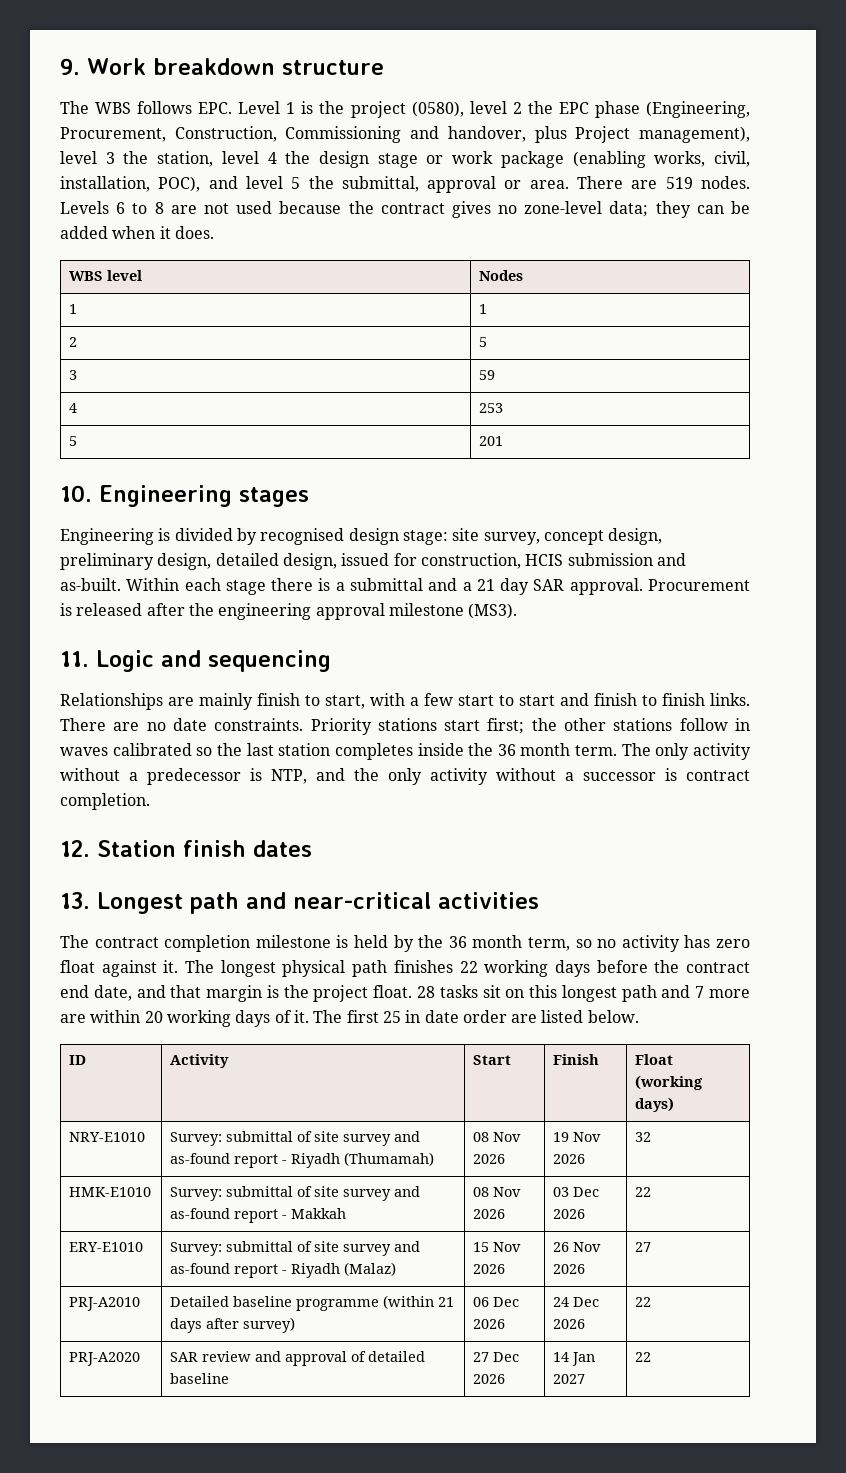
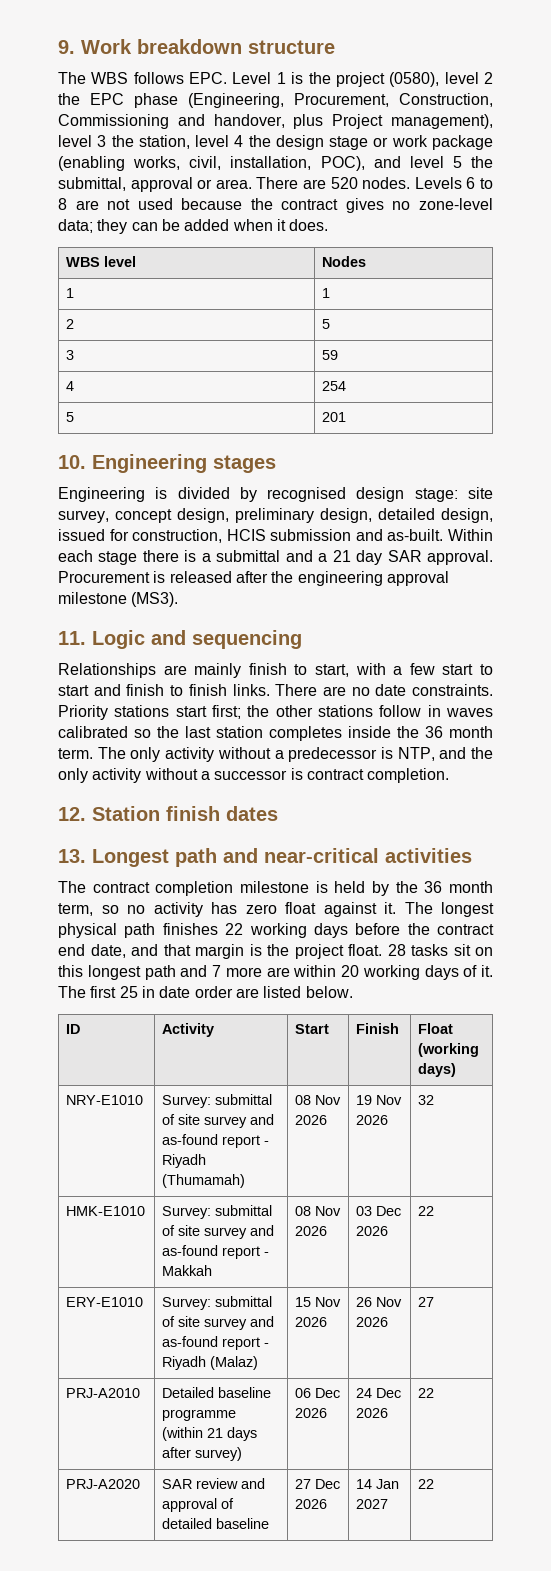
[665,177,693,189] 519 -> [330,177,358,189] 520
[479,403,504,413] 253 -> [322,381,347,391] 254

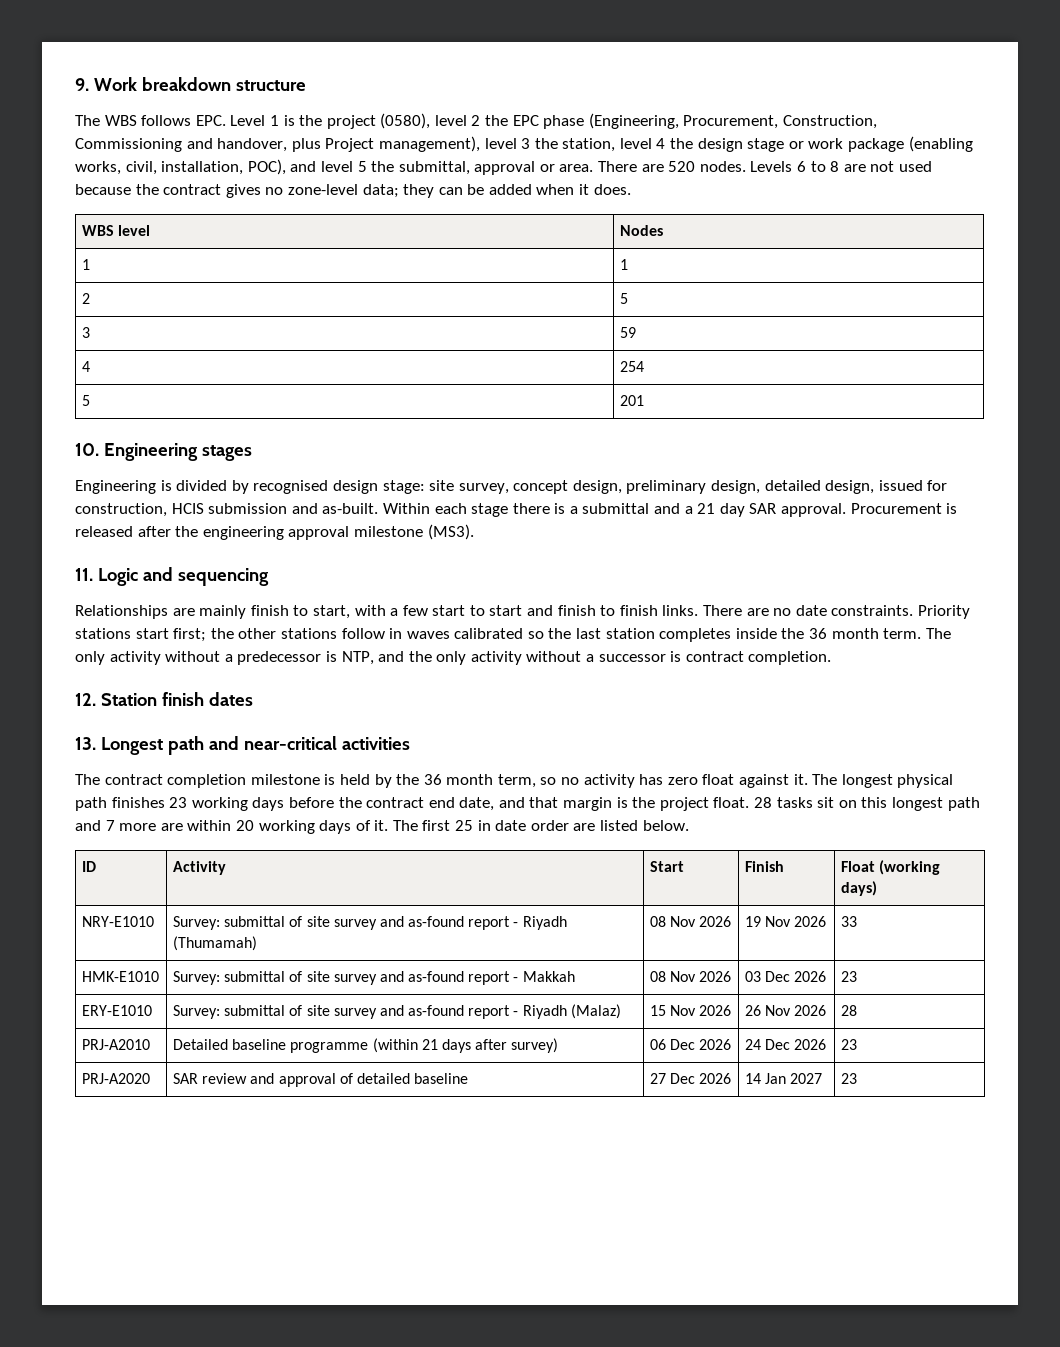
[225,923,244,935] 22 -> [169,797,188,808] 23
[418,1095,435,1105] 32 -> [840,916,857,927] 33
[418,1206,435,1216] 22 -> [840,971,857,982] 23
[418,1297,435,1307] 27 -> [840,1005,857,1016] 28
[418,1388,435,1398] 22 -> [840,1039,857,1050] 23
[418,1479,435,1489] 22 -> [840,1073,857,1084] 23

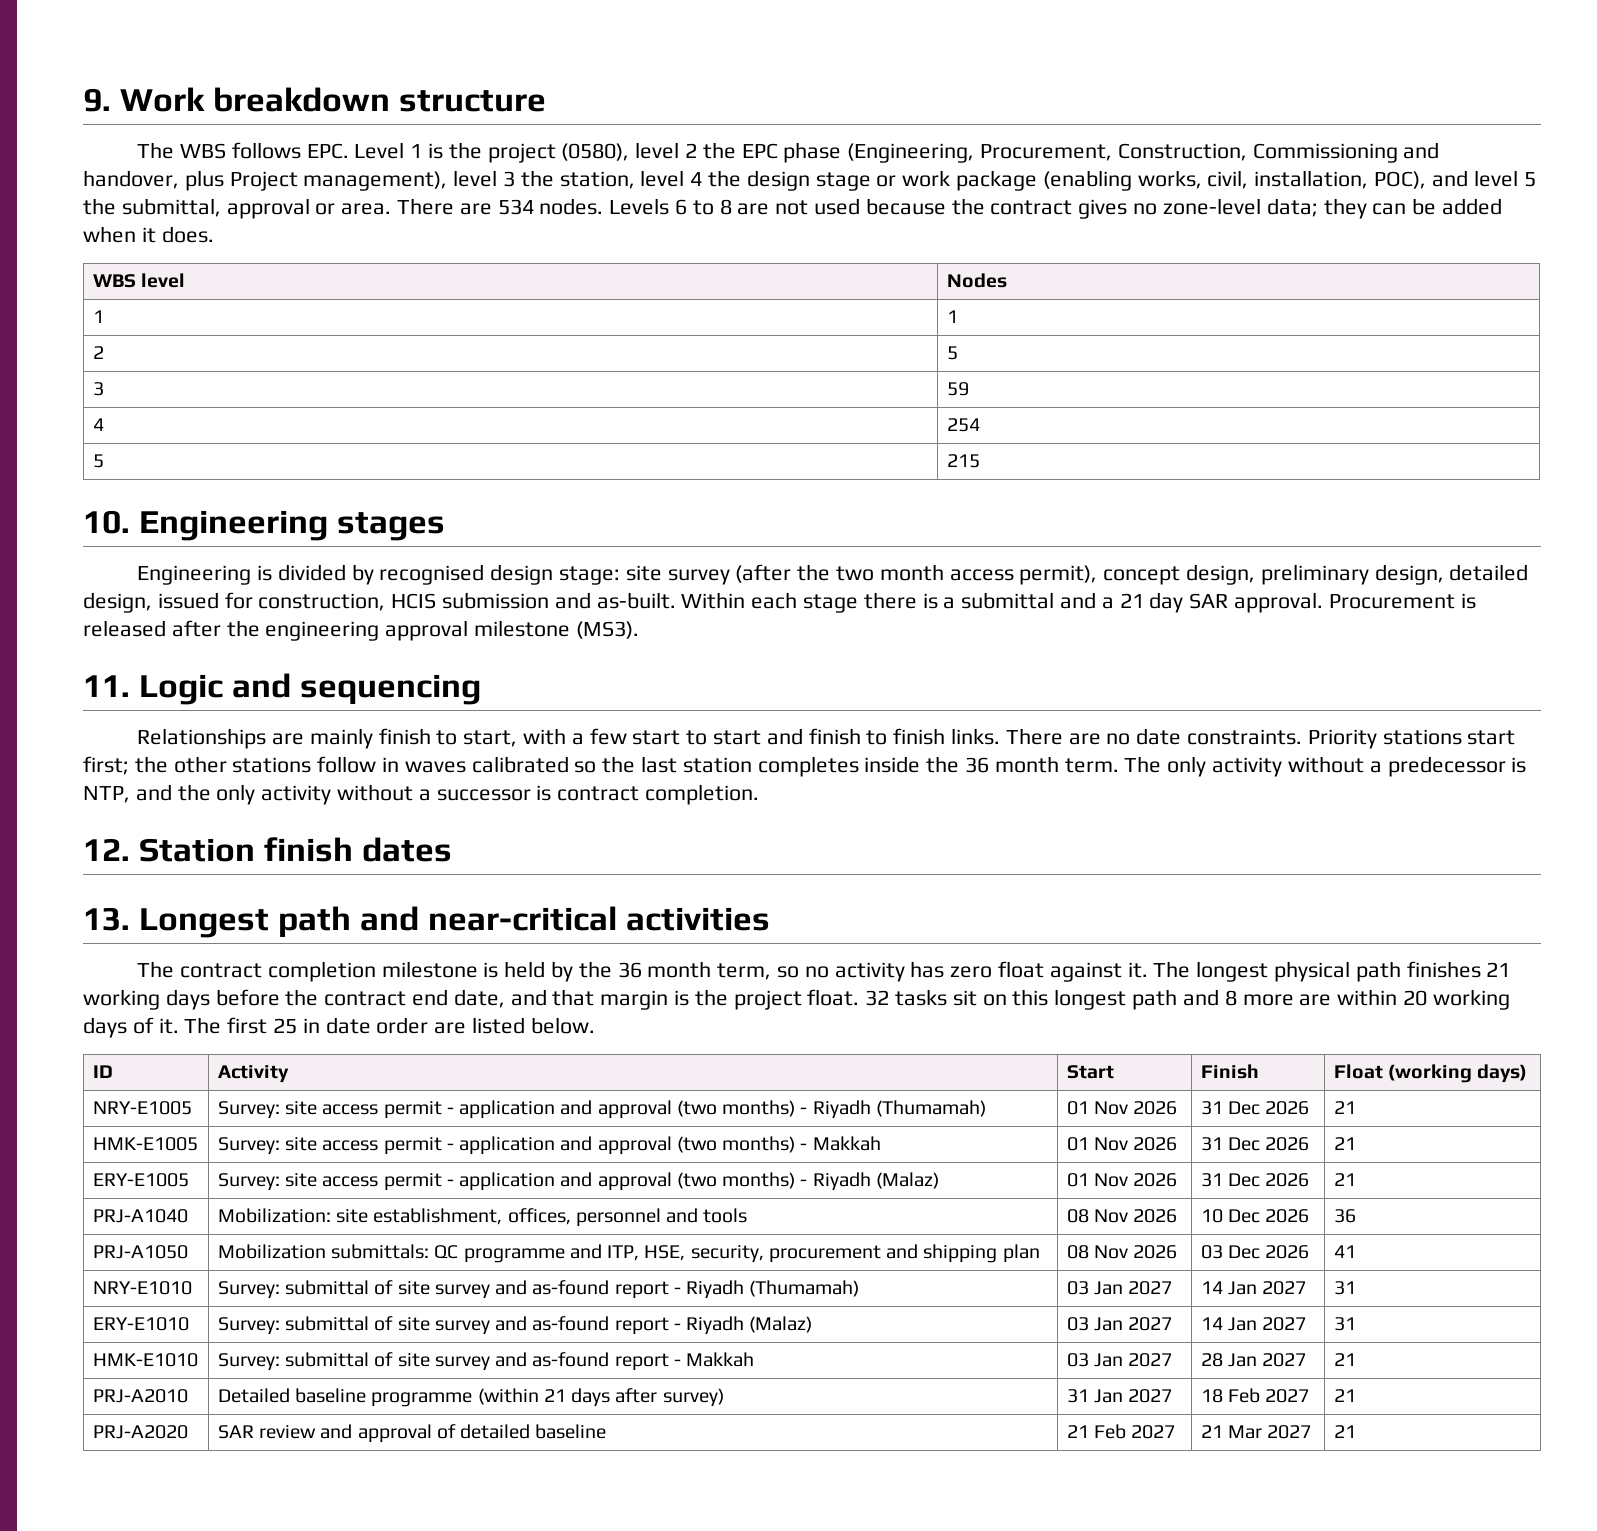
[668,161,696,172] 520 -> [497,199,534,215] 534
[619,395,644,406] 201 -> [946,454,980,468] 215
[458,483,509,494] survey, -> [667,564,1098,585] survey (after the two month access permit),
[169,797,188,808] 23 -> [1486,962,1511,977] 21
[754,797,773,808] 28 -> [865,990,890,1006] 32
[105,820,115,831] 7 -> [1224,990,1237,1006] 8
(877, 888) none -> [92,1101,192,1115] [217,1100,986,1119] [1066,1101,1178,1115] [1200,1101,1310,1115] [1333,1101,1356,1114] [92,1137,198,1151] [217,1136,881,1155] [1066,1137,1178,1151] [1200,1137,1310,1151] [1333,1137,1356,1150] [92,1173,189,1187] [217,1172,939,1191] [1066,1173,1178,1187] [1200,1173,1310,1187] [1333,1173,1356,1186] [92,1209,188,1223] [217,1208,748,1227] [1066,1209,1178,1223] [1200,1209,1310,1223] [1333,1209,1356,1223] [92,1245,188,1259] [217,1244,1040,1263] [1066,1245,1178,1259] [1200,1245,1310,1259] [1333,1245,1356,1258] // NRY-E1005 | Survey: site access permit - application and approval (two months) - Riyadh (Thumamah) | 01 Nov 2026 | 31 Dec 2026 | 21 // HMK-E1005 | Survey: site access permit - application and approval (two months) - Makkah | 01 Nov 2026 | 31 Dec 2026 | 21 // ERY-E1005 | Survey: site access permit - application and approval (two months) - Riyadh (Malaz) | 01 Nov 2026 | 31 Dec 2026 | 21 // PRJ-A1040 | Mobilization: site establishment, offices, personnel and tools | 08 Nov 2026 | 10 Dec 2026 | 36 // PRJ-A1050 | Mobilization submittals: QC programme and ITP, HSE, security, procurement and shipping plan | 08 Nov 2026 | 03 Dec 2026 | 41
[649,916,732,927] [744,916,827,927] [840,916,857,927] [81,971,159,982] [172,971,575,985] [649,971,732,982] [744,971,827,982] [840,971,857,982] 08 Nov 2026 | 19 Nov 2026 | 33 // HMK-E1010 | Survey: submittal of site survey and as-found report - Makkah | 08 Nov 2026 | 03 Dec 2026 | 23 -> [1066,1281,1173,1295] [1200,1281,1307,1295] [1333,1281,1356,1295] 03 Jan 2027 | 14 Jan 2027 | 31
[649,1005,732,1016] [744,1005,827,1016] [840,1005,857,1016] 15 Nov 2026 | 26 Nov 2026 | 28 -> [1066,1317,1173,1331] [1200,1317,1307,1331] [1333,1317,1356,1331] [92,1353,198,1367] [217,1352,755,1371] [1066,1353,1173,1367] [1200,1353,1307,1367] [1333,1353,1356,1366] 03 Jan 2027 | 14 Jan 2027 | 31 // HMK-E1010 | Survey: submittal of site survey and as-found report - Makkah | 03 Jan 2027 | 28 Jan 2027 | 21
[649,1039,732,1050] [744,1039,827,1050] [840,1039,857,1050] 06 Dec 2026 | 24 Dec 2026 | 23 -> [1066,1389,1173,1403] [1200,1388,1310,1403] [1333,1389,1356,1402] 31 Jan 2027 | 18 Feb 2027 | 21
[649,1073,732,1084] [744,1073,823,1084] [840,1073,857,1084] 27 Dec 2026 | 14 Jan 2027 | 23 -> [1066,1424,1176,1439] [1200,1425,1312,1439] [1333,1425,1356,1438] 21 Feb 2027 | 21 Mar 2027 | 21

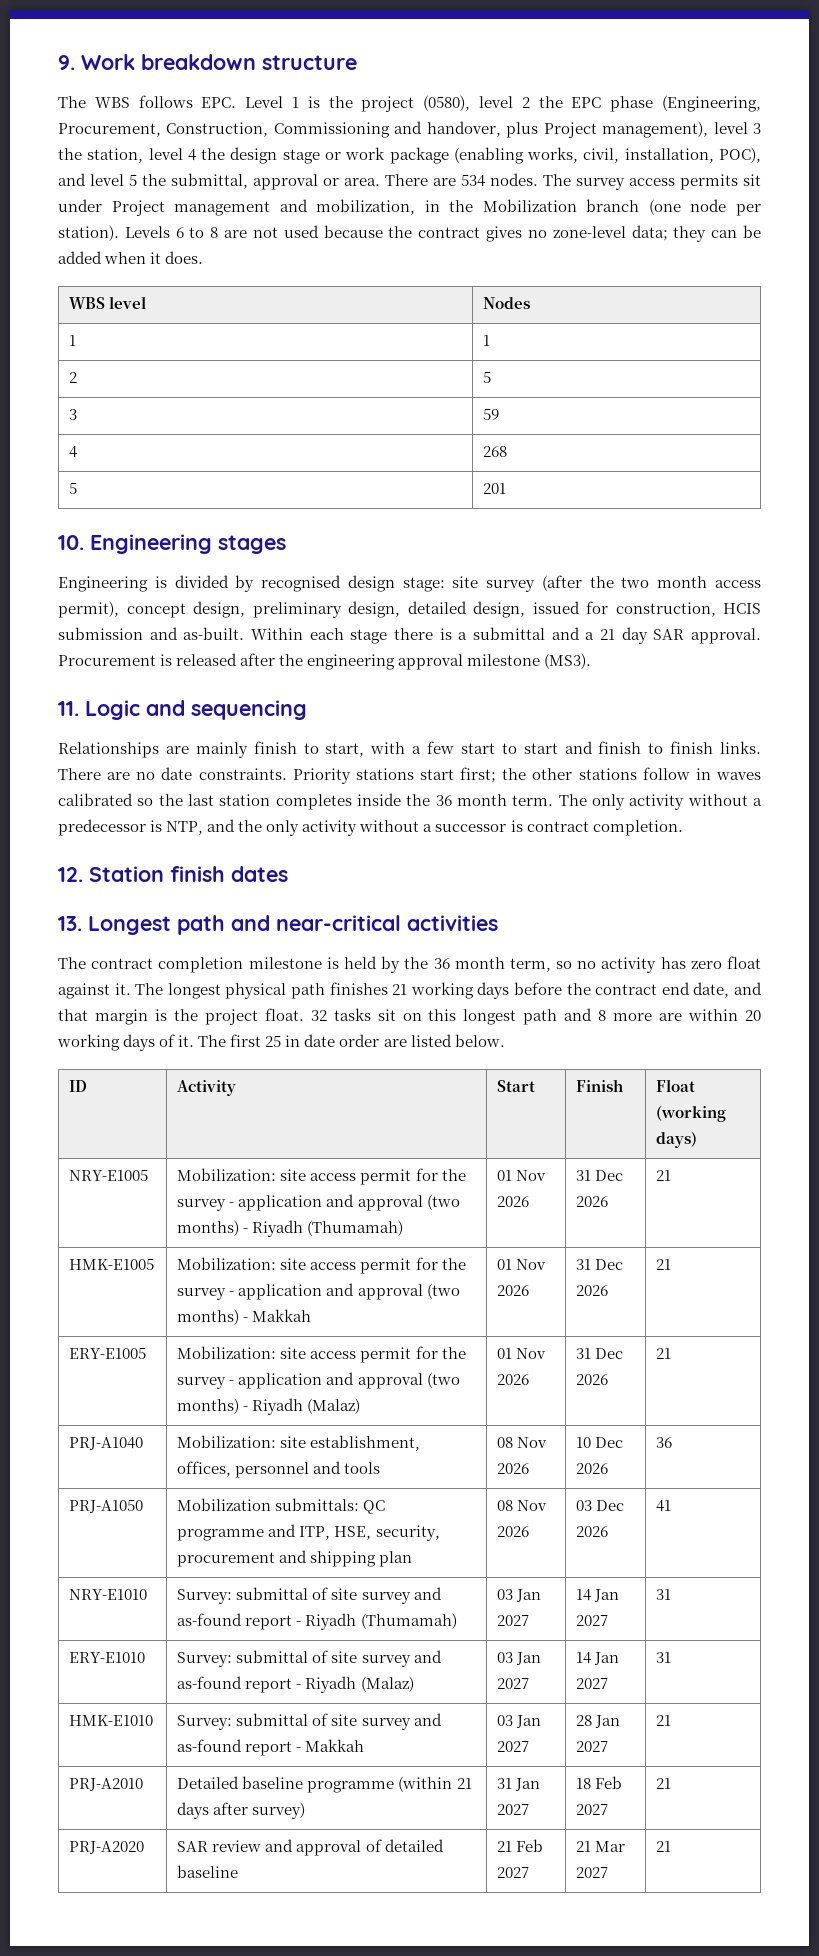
(604, 206) none -> [543,174,761,190] [58,199,761,216] [58,225,119,241] The survey access permits sit under Project management and mobilization, in the Mobilization branch (one node per station).
[946,418,980,432] 254 -> [483,446,508,457] 268
[946,454,980,468] 215 -> [483,483,507,494] 201
[217,1101,442,1119] Survey: site access permit -> [177,1168,466,1185] [177,1199,227,1211] Mobilization: site access permit for the survey
[217,1137,442,1155] Survey: site access permit -> [177,1257,466,1274] [177,1288,227,1300] Mobilization: site access permit for the survey
[217,1173,442,1191] Survey: site access permit -> [177,1346,466,1363] [177,1377,227,1389] Mobilization: site access permit for the survey

